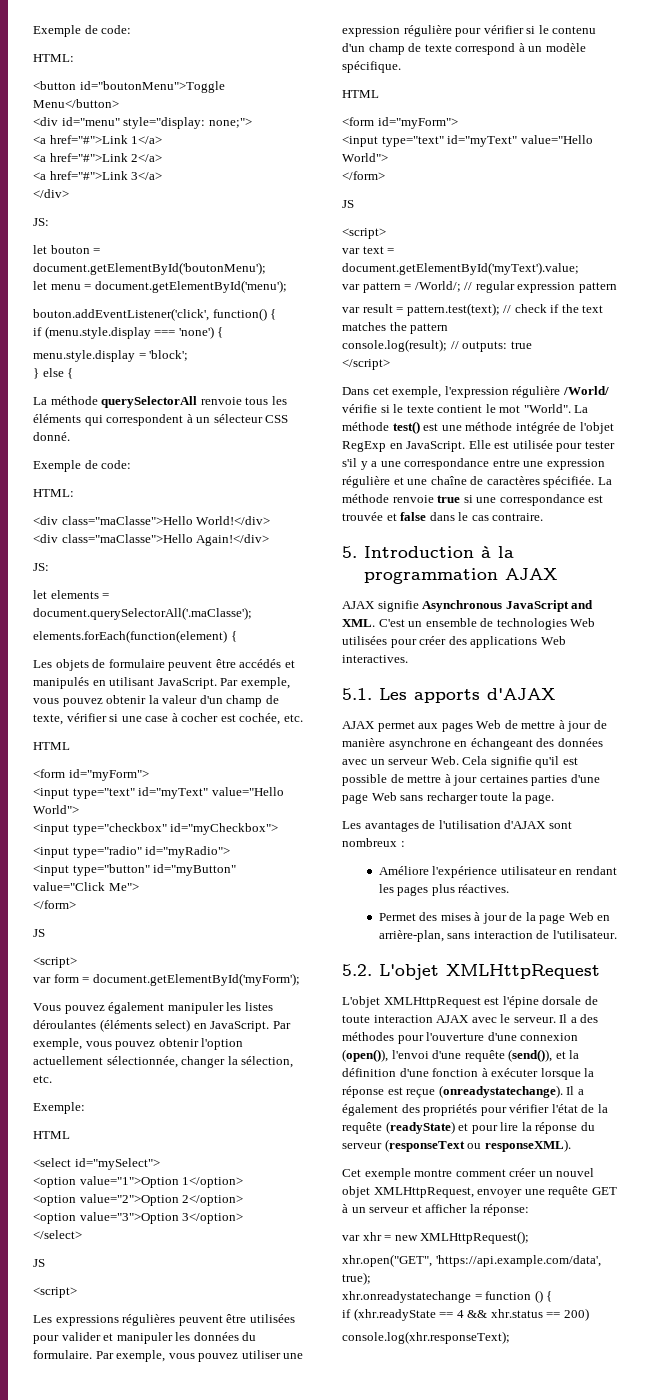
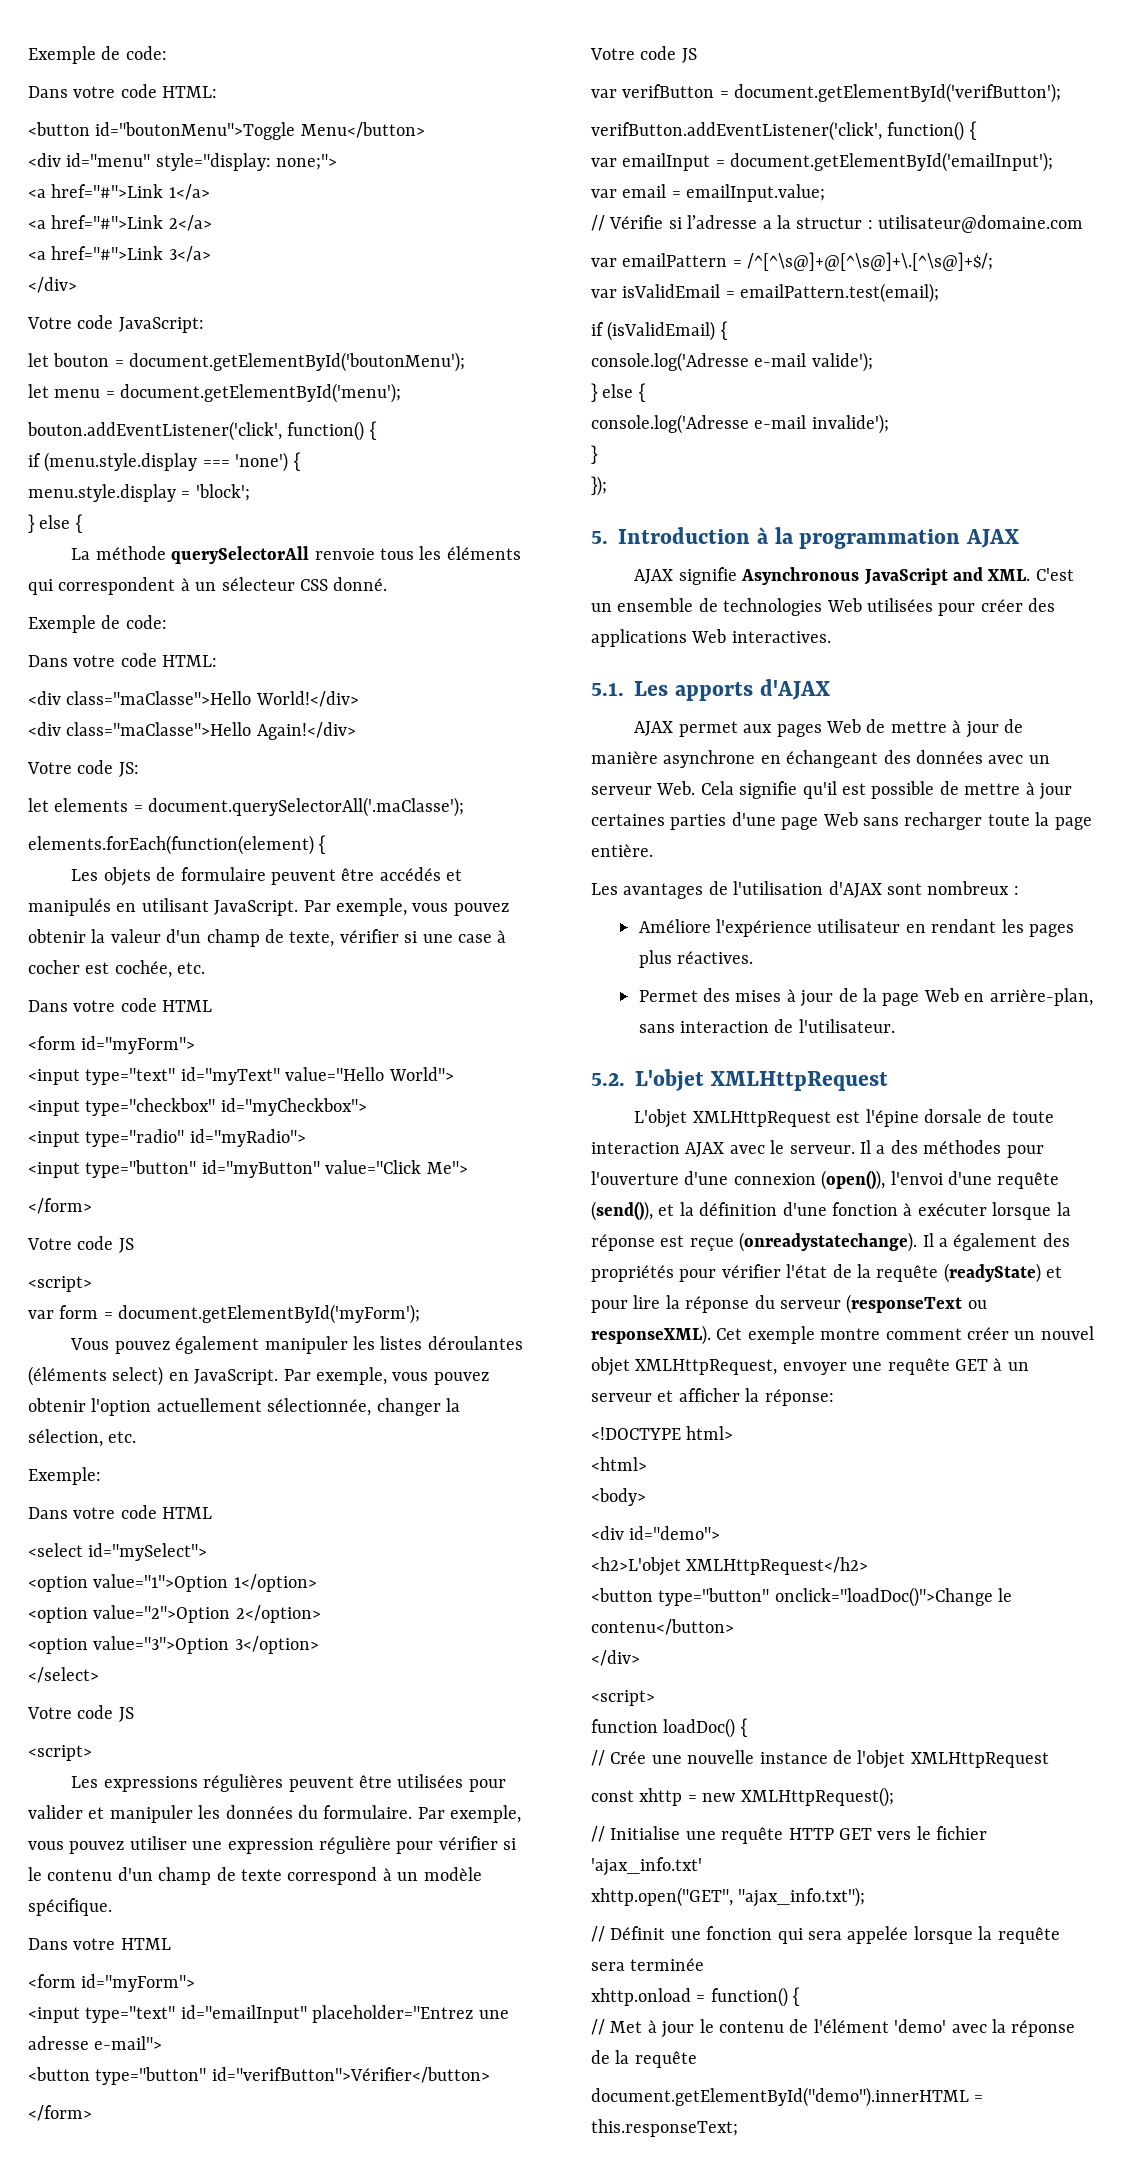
[33,25,132,37] Exemple de code: // -> [28,46,167,64] [28,84,157,98] Exemple de code: // Dans votre code
[33,218,49,226] JS: -> [27,315,204,333] Votre code JavaScript:
(132, 464) none -> [28,653,157,667] Dans votre code
(270, 540) none -> [27,760,114,774] Votre code
(303, 718) none -> [28,998,157,1012] Dans votre code
(76, 904) none -> [27,1236,114,1250] Votre code
(85, 1108) none -> [28,1505,157,1519] Dans votre code
(82, 1234) none -> [27,1705,114,1719] Votre code
[342,90,379,98] [342,117,458,129] [342,135,593,147] [342,153,388,162] [342,171,385,180] [342,200,354,208] [342,228,386,239] [342,246,395,254] [342,262,579,275] [342,281,617,293] [342,303,604,316] [342,322,449,334] [342,339,532,352] [342,359,390,370] [342,386,609,398] [342,404,589,413] [342,421,614,434] [342,440,615,452] [342,458,605,470] [342,476,612,488] [342,494,604,506] [342,512,544,521] HTML // <form id="myForm"> // <input type="text" id="myText" value="Hello World"> // </form> // JS // <script> // var text = document.getElementById('myText').value; // var pattern = /World/; // regular expression pattern // var result = pattern.test(text); // check if the text matches the pattern // console.log(result); // outputs: true // </script> // Dans cet exemple, l'expression régulière /World/ vérifie si le texte contient le mot "World". La méthode test() est une méthode intégrée de l'objet RegExp en JavaScript. Elle est utilisée pour tester s'il y a une correspondance entre une expression régulière et une chaîne de caractères spécifiée. La méthode renvoie true si une correspondance est trouvée et false dans le cas contraire. -> [28,1938,171,1950] [28,1974,196,1992] [28,2005,509,2023] [28,2036,163,2050] [28,2067,490,2085] [28,2105,92,2121] [590,46,697,63] [591,83,1062,103] [591,121,977,141] [591,152,1054,172] [591,184,826,202] [591,215,1084,233] [591,252,994,271] [591,283,940,303] [591,321,728,341] [591,352,873,372] [591,383,646,402] [591,414,889,434] [591,445,598,464] [591,476,607,496] Dans votre HTML // <form id="myForm"> // <input type="text" id="emailInput" placeholder="Entrez une adresse e-mail"> // <button type="button" id="verifButton">Vérifier</button> // </form> // Votre code JS // var verifButton = document.getElementById('verifButton'); // verifButton.addEventListener('click', function() { // var emailInput = document.getElementById('emailInput'); // var email = emailInput.value; // // Vérifie si l’adresse a la structur : utilisateur@domaine.com // var emailPattern = /^[^\s@]+@[^\s@]+\.[^\s@]+$/; // var isValidEmail = emailPattern.test(email); // if (isValidEmail) { // console.log('Adresse e-mail valide'); // } else { // console.log('Adresse e-mail invalide'); // } // });
[525,794,555,804] page. -> [1054,817,1092,830] [591,844,653,857] page entière.
(571, 1145) // -> (711, 1335) none
[342,1231,530,1244] [342,1254,601,1267] [342,1272,371,1285] [342,1290,553,1303] [342,1308,589,1321] [342,1331,510,1344] var xhr = new XMLHttpRequest(); // xhr.open("GET", 'https://api.example.com/data', true); // xhr.onreadystatechange = function () { // if (xhr.readyState == 4 && xhr.status == 200) // console.log(xhr.responseText); -> [591,1426,734,1440] [591,1457,647,1471] [591,1488,646,1506] [591,1526,721,1540] [591,1557,869,1576] [591,1587,1013,1607] [591,1619,734,1635] [591,1650,640,1666] [591,1690,655,1706] [591,1718,748,1738] [591,1750,1049,1769] [591,1787,894,1807] [591,1826,988,1844] [591,1857,702,1876] [591,1887,866,1907] [591,1926,1060,1944] [591,1958,705,1971] [591,1987,801,2007] [591,2019,1076,2038] [591,2050,697,2068] [591,2087,984,2107] [591,2119,738,2137] <!DOCTYPE html> // <html> // <body> // <div id="demo"> // <h2>L'objet XMLHttpRequest</h2> // <button type="button" onclick="loadDoc()">Change le contenu</button> // </div> // <script> // function loadDoc() { // // Crée une nouvelle instance de l'objet XMLHttpRequest // const xhttp = new XMLHttpRequest(); // // Initialise une requête HTTP GET vers le fichier 'ajax_info.txt' // xhttp.open("GET", "ajax_info.txt"); // // Définit une fonction qui sera appelée lorsque la requête sera terminée // xhttp.onload = function() { // // Met à jour le contenu de l'élément 'demo' avec la réponse de la requête // document.getElementById("demo").innerHTML = this.responseText;

